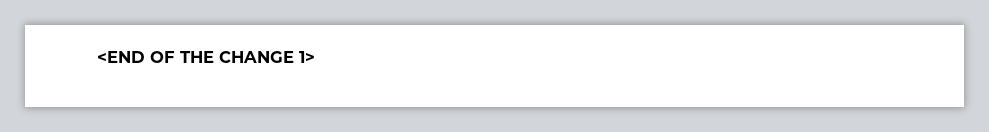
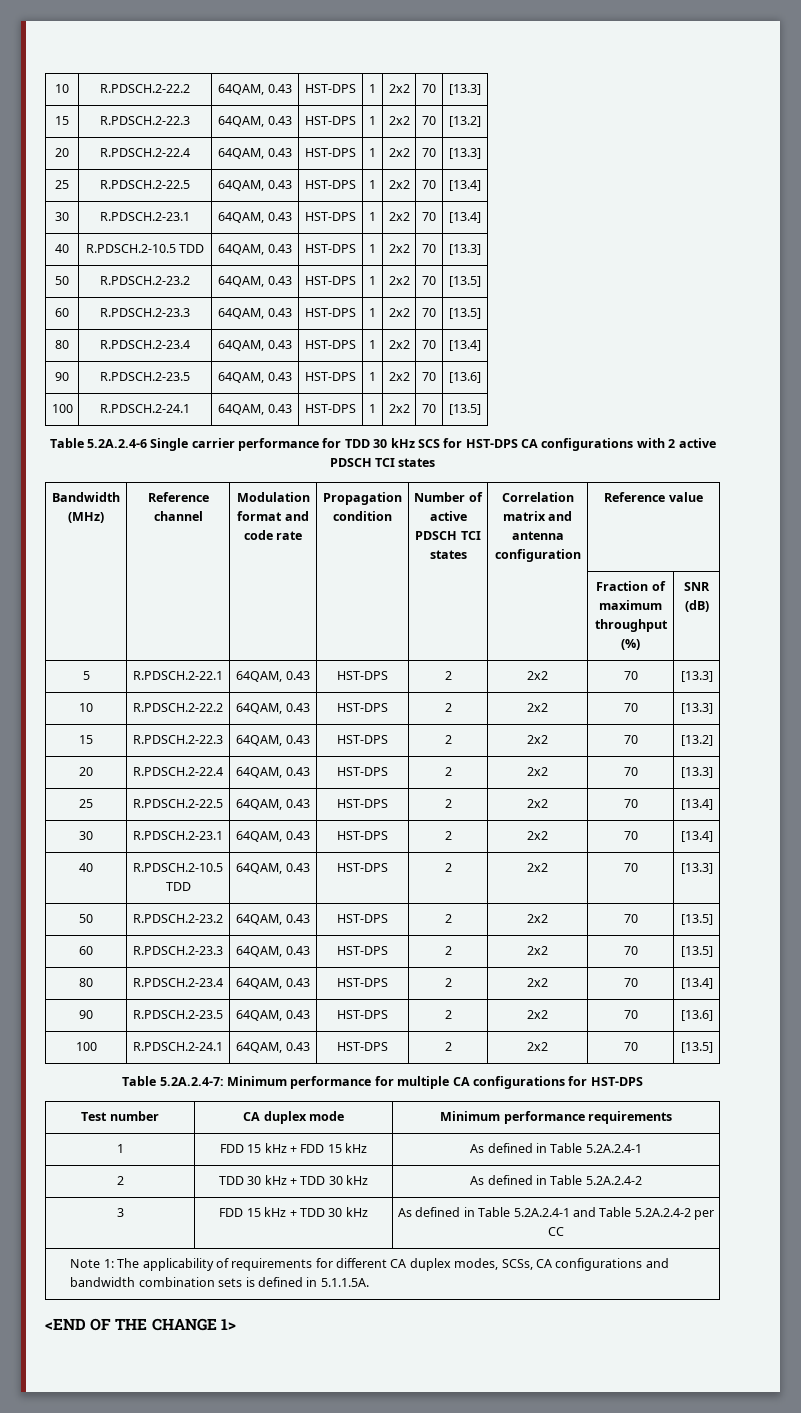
(97, 57) none -> [55,84,69,93] [100,84,190,93] [218,84,292,95] [305,84,356,93] [369,84,376,93] [388,84,410,93] [422,84,436,93] [449,84,481,95] [55,116,69,125] [100,116,190,125] [218,116,292,127] [305,116,356,125] [369,116,376,125] [388,116,410,125] [422,116,436,125] [449,116,481,127] [55,148,69,157] [100,148,190,157] [218,148,292,159] [305,148,356,157] [369,148,376,157] [388,148,410,157] [422,148,436,157] [449,148,481,159] [55,180,69,189] [100,180,190,189] [218,180,292,191] [305,180,356,189] [369,180,376,189] [388,180,410,189] [422,180,436,189] [449,180,481,191] [55,212,69,221] [100,212,190,221] [218,212,292,223] [305,212,356,221] [369,212,376,221] [388,212,410,221] [422,212,436,221] [449,212,481,223] [55,244,69,253] [85,244,205,253] [218,244,292,255] [305,244,356,253] [369,244,376,253] [388,244,410,253] [422,244,436,253] [449,244,481,255] [55,276,69,285] [100,276,190,285] [218,276,292,287] [305,276,356,285] [369,276,376,285] [388,276,410,285] [422,276,436,285] [449,276,481,287] [55,308,69,317] [100,308,190,317] [218,308,292,319] [305,308,356,317] [369,308,376,317] [388,308,410,317] [422,308,436,317] [449,308,481,319] [55,340,69,349] [100,340,190,349] [218,340,292,351] [305,340,356,349] [369,340,376,349] [388,340,410,349] [422,340,436,349] [449,340,481,351] [55,372,69,381] [100,372,190,381] [218,372,292,383] [305,372,356,381] [369,372,376,381] [388,372,410,381] [422,372,436,381] [449,372,481,383] [51,404,73,413] [100,404,190,413] [218,404,292,415] [305,404,356,413] [369,404,376,413] [388,404,410,413] [422,404,436,413] [449,404,481,415] [49,438,716,451] [329,458,436,467] [52,492,120,502] [68,512,104,523] [147,492,209,502] [153,511,203,521] [236,492,310,502] [237,511,309,521] [243,530,303,540] [323,492,402,505] [333,511,392,521] [414,492,483,502] [429,511,467,521] [415,531,481,540] [429,550,467,559] [501,492,574,502] [502,511,573,521] [511,531,564,540] [494,549,581,562] [604,492,703,502] [596,581,666,591] [599,600,662,610] [594,619,668,632] [621,639,640,650] [684,582,710,591] [684,600,709,612] [82,671,90,680] [133,671,223,680] [236,671,310,682] [337,671,388,680] [444,671,452,680] [527,671,548,680] [623,671,638,680] [680,671,713,682] [79,703,93,712] [133,703,223,712] [236,703,310,714] [337,703,388,712] [444,703,452,712] [527,703,548,712] [623,703,638,712] [680,703,713,714] [79,735,93,744] [133,735,223,744] [236,735,310,746] [337,735,388,744] [444,735,452,744] [527,735,548,744] [623,735,638,744] [680,735,713,746] [79,767,93,776] [133,767,223,776] [236,767,310,778] [337,767,388,776] [444,767,452,776] [527,767,548,776] [623,767,638,776] [680,767,713,778] [79,799,93,808] [133,799,223,808] [236,799,310,810] [337,799,388,808] [444,799,452,808] [527,799,548,808] [623,799,638,808] [680,799,713,810] [79,831,93,840] [133,831,223,840] [236,831,310,842] [337,831,388,840] [444,831,452,840] [527,831,548,840] [623,831,638,840] [680,831,713,842] [79,863,93,872] [133,863,223,872] [165,882,191,891] [236,863,310,874] [337,863,388,872] [444,863,452,872] [527,863,548,872] [623,863,638,872] [680,863,713,874] [79,914,93,923] [133,914,223,923] [236,914,310,925] [337,914,388,923] [444,914,452,923] [527,914,548,923] [623,914,638,923] [680,914,713,925] [79,946,93,955] [133,946,223,955] [236,946,310,957] [337,946,388,955] [444,946,452,955] [527,946,548,955] [623,946,638,955] [680,946,713,957] [79,978,93,987] [133,978,223,987] [236,978,310,989] [337,978,388,987] [444,978,452,987] [527,978,548,987] [623,978,638,987] [680,978,713,989] [79,1010,93,1019] [133,1010,223,1019] [236,1010,310,1021] [337,1010,388,1019] [444,1010,452,1019] [527,1010,548,1019] [623,1010,638,1019] [680,1010,713,1021] [75,1042,97,1051] [133,1042,223,1051] [236,1042,310,1053] [337,1042,388,1051] [444,1042,452,1051] [527,1042,548,1051] [623,1042,638,1051] [680,1042,713,1053] [122,1076,643,1089] [81,1111,159,1121] [243,1111,344,1124] [440,1111,672,1124] [116,1144,124,1153] [219,1143,368,1153] [470,1143,642,1153] [116,1176,124,1185] [218,1175,369,1185] [470,1175,642,1185] [116,1208,124,1217] [219,1207,368,1217] [398,1207,714,1220] [548,1227,564,1236] [70,1258,669,1271] [70,1277,369,1287] 10 | R.PDSCH.2-22.2 | 64QAM, 0.43 | HST-DPS | 1 | 2x2 | 70 | [13.3] // 15 | R.PDSCH.2-22.3 | 64QAM, 0.43 | HST-DPS | 1 | 2x2 | 70 | [13.2] // 20 | R.PDSCH.2-22.4 | 64QAM, 0.43 | HST-DPS | 1 | 2x2 | 70 | [13.3] // 25 | R.PDSCH.2-22.5 | 64QAM, 0.43 | HST-DPS | 1 | 2x2 | 70 | [13.4] // 30 | R.PDSCH.2-23.1 | 64QAM, 0.43 | HST-DPS | 1 | 2x2 | 70 | [13.4] // 40 | R.PDSCH.2-10.5 TDD | 64QAM, 0.43 | HST-DPS | 1 | 2x2 | 70 | [13.3] // 50 | R.PDSCH.2-23.2 | 64QAM, 0.43 | HST-DPS | 1 | 2x2 | 70 | [13.5] // 60 | R.PDSCH.2-23.3 | 64QAM, 0.43 | HST-DPS | 1 | 2x2 | 70 | [13.5] // 80 | R.PDSCH.2-23.4 | 64QAM, 0.43 | HST-DPS | 1 | 2x2 | 70 | [13.4] // 90 | R.PDSCH.2-23.5 | 64QAM, 0.43 | HST-DPS | 1 | 2x2 | 70 | [13.6] // 100 | R.PDSCH.2-24.1 | 64QAM, 0.43 | HST-DPS | 1 | 2x2 | 70 | [13.5] // Table 5.2A.2.4-6 Single carrier performance for TDD 30 kHz SCS for HST-DPS CA configurations with 2 active PDSCH TCI states // Bandwidth (MHz) | Reference channel | Modulation format and code rate | Propagation condition | Number of active PDSCH TCI states | Correlation matrix and antenna configuration | Reference value // | | | | | | Fraction of maximum throughput (%) | SNR (dB) // 5 | R.PDSCH.2-22.1 | 64QAM, 0.43 | HST-DPS | 2 | 2x2 | 70 | [13.3] // 10 | R.PDSCH.2-22.2 | 64QAM, 0.43 | HST-DPS | 2 | 2x2 | 70 | [13.3] // 15 | R.PDSCH.2-22.3 | 64QAM, 0.43 | HST-DPS | 2 | 2x2 | 70 | [13.2] // 20 | R.PDSCH.2-22.4 | 64QAM, 0.43 | HST-DPS | 2 | 2x2 | 70 | [13.3] // 25 | R.PDSCH.2-22.5 | 64QAM, 0.43 | HST-DPS | 2 | 2x2 | 70 | [13.4] // 30 | R.PDSCH.2-23.1 | 64QAM, 0.43 | HST-DPS | 2 | 2x2 | 70 | [13.4] // 40 | R.PDSCH.2-10.5 TDD | 64QAM, 0.43 | HST-DPS | 2 | 2x2 | 70 | [13.3] // 50 | R.PDSCH.2-23.2 | 64QAM, 0.43 | HST-DPS | 2 | 2x2 | 70 | [13.5] // 60 | R.PDSCH.2-23.3 | 64QAM, 0.43 | HST-DPS | 2 | 2x2 | 70 | [13.5] // 80 | R.PDSCH.2-23.4 | 64QAM, 0.43 | HST-DPS | 2 | 2x2 | 70 | [13.4] // 90 | R.PDSCH.2-23.5 | 64QAM, 0.43 | HST-DPS | 2 | 2x2 | 70 | [13.6] // 100 | R.PDSCH.2-24.1 | 64QAM, 0.43 | HST-DPS | 2 | 2x2 | 70 | [13.5] // Table 5.2A.2.4-7: Minimum performance for multiple CA configurations for HST-DPS // Test number | CA duplex mode | Minimum performance requirements // 1 | FDD 15 kHz + FDD 15 kHz | As defined in Table 5.2A.2.4-1 // 2 | TDD 30 kHz + TDD 30 kHz | As defined in Table 5.2A.2.4-2 // 3 | FDD 15 kHz + TDD 30 kHz | As defined in Table 5.2A.2.4-1 and Table 5.2A.2.4-2 per CC // Note 1: The applicability of requirements for different CA duplex modes, SCSs, CA configurations and bandwidth combination sets is defined in 5.1.1.5A. //

